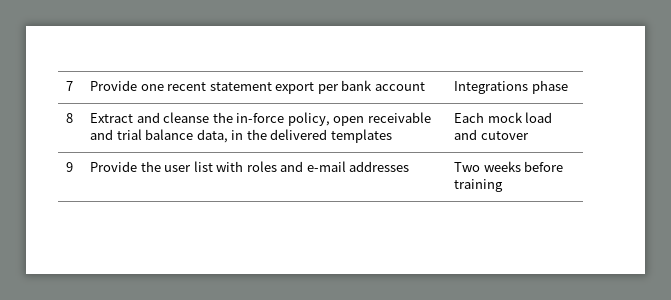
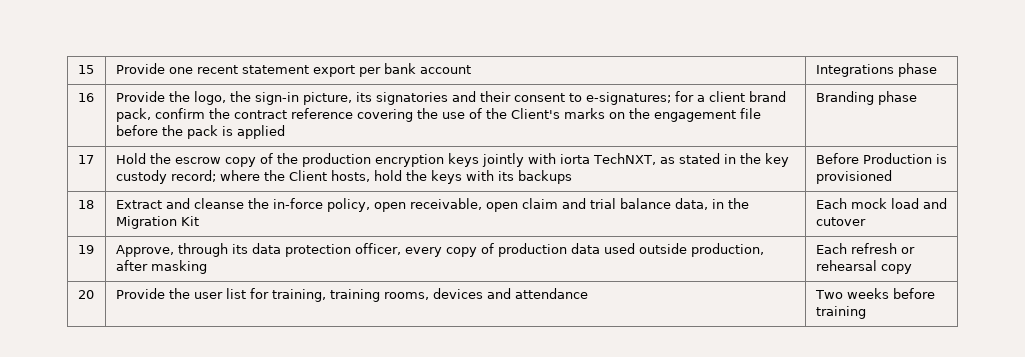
[66,81,74,91] 7 -> [77,65,94,74] 15
[66,113,74,123] 8 -> [77,93,94,102] [115,91,786,105] [115,108,761,122] [115,125,285,139] [815,91,917,105] [77,155,94,164] [115,153,789,167] [115,170,572,184] [815,153,947,164] [815,170,892,184] [77,200,94,209] 16 | Provide the logo, the sign-in picture, its signatories and their consent to e-signatures; for a client brand pack, confirm the contract reference covering the use of the Client's marks on the engagement file before the pack is applied | Branding phase // 17 | Hold the escrow copy of the production encryption keys jointly with iorta TechNXT, as stated in the key custody record; where the Client hosts, hold the keys with its backups | Before Production is provisioned // 18
[367,112,431,123] receivable -> [409,198,558,212] receivable, open claim
[270,129,392,143] delivered templates -> [115,216,199,229] Migration Kit
[66,162,74,172] [90,161,410,172] 9 | Provide the user list with roles and e-mail addresses -> [77,245,94,254] [115,243,764,257] [115,260,207,274] [815,243,915,254] [815,260,912,274] [77,290,94,299] [115,288,588,302] 19 | Approve, through its data protection officer, every copy of production data used outside production, after masking | Each refresh or rehearsal copy // 20 | Provide the user list for training, training rooms, devices and attendance

